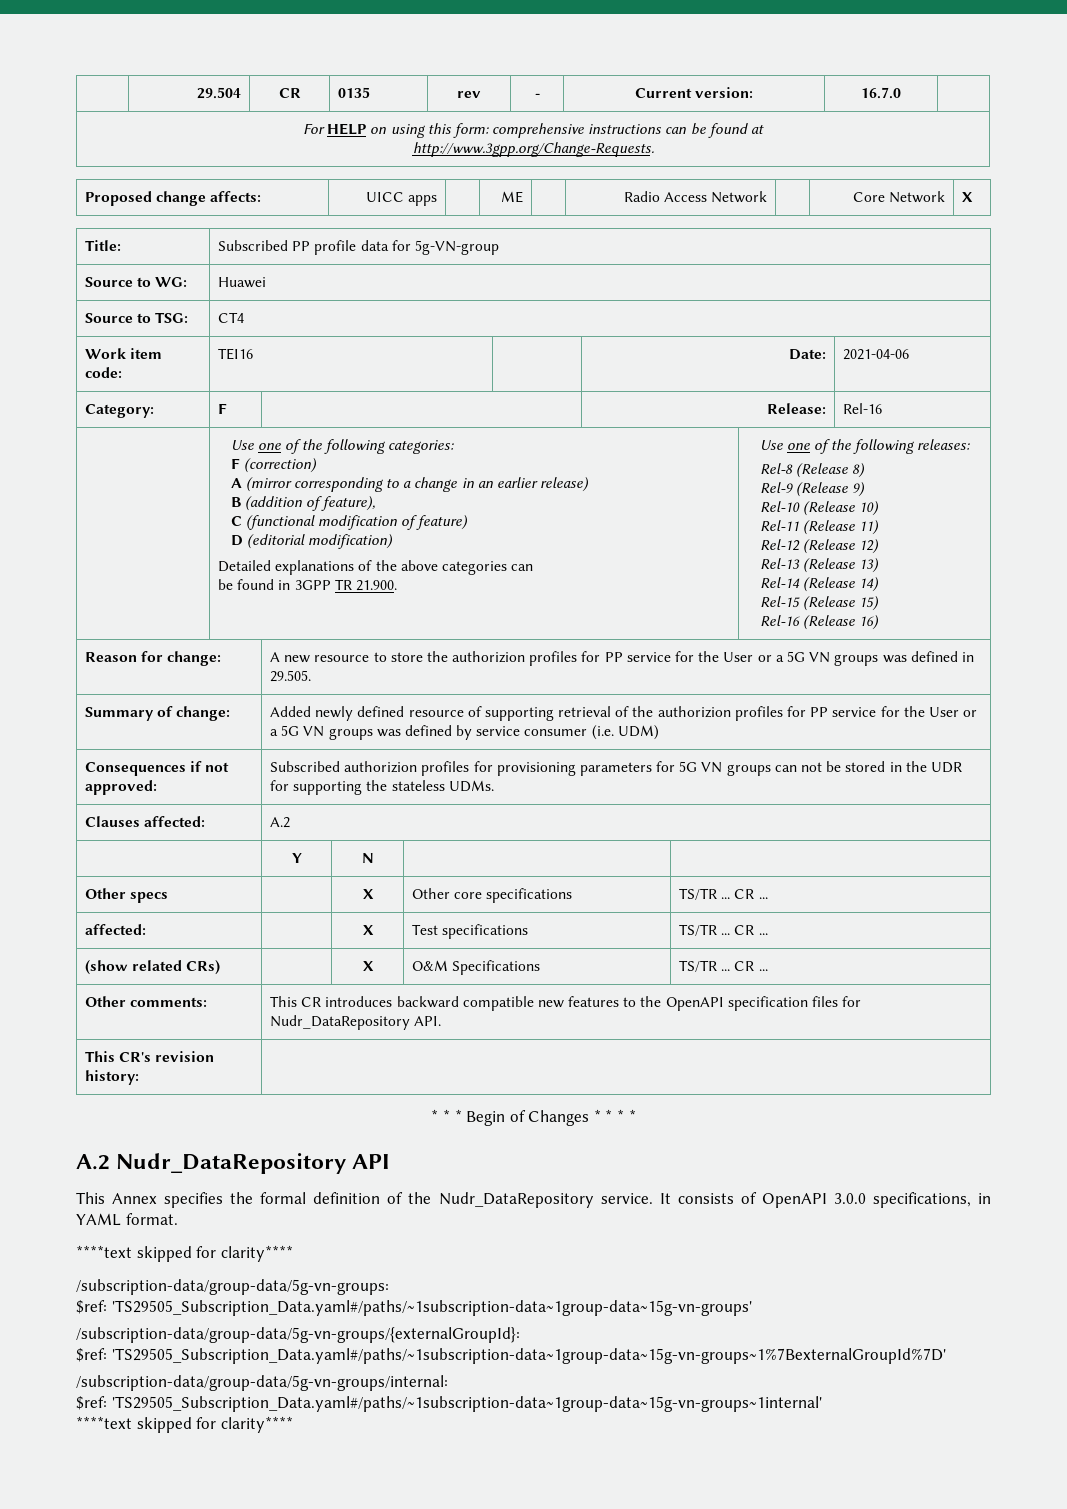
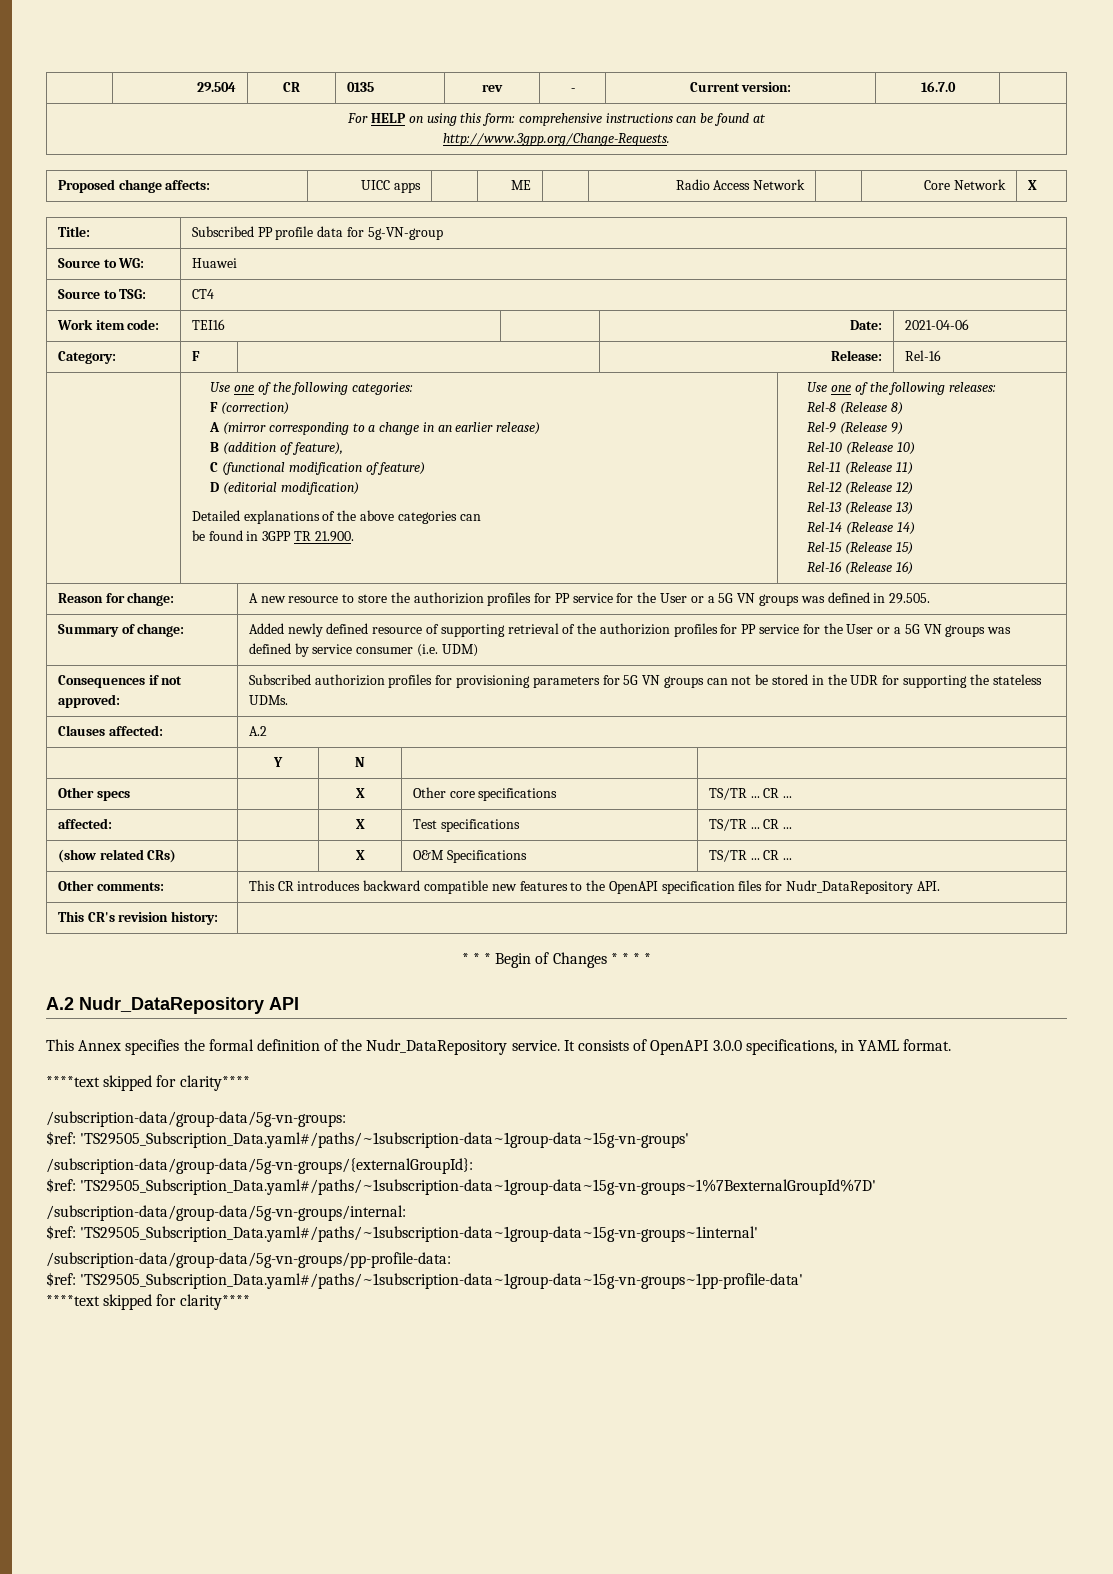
(822, 1404) none -> [46,1252,451,1268] [46,1272,804,1289] // /subscription-data/group-data/5g-vn-groups/pp-profile-data: // $ref: 'TS29505_Subscription_Data.yaml#/paths/~1subscription-data~1group-data~15g-vn-groups~1pp-profile-data'

